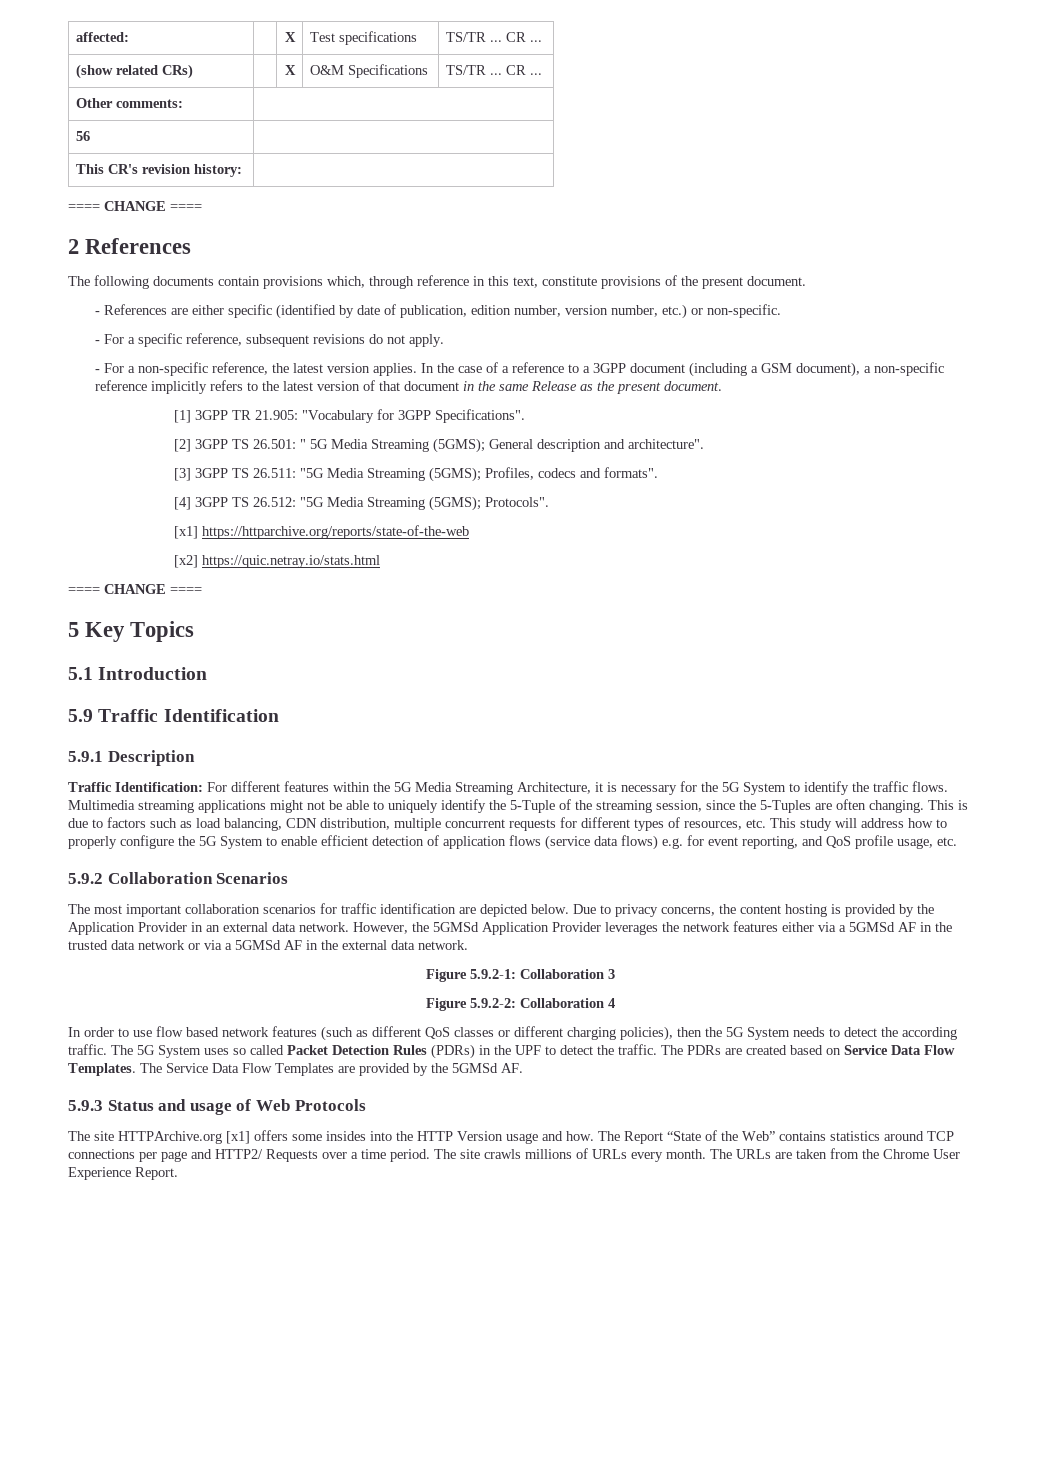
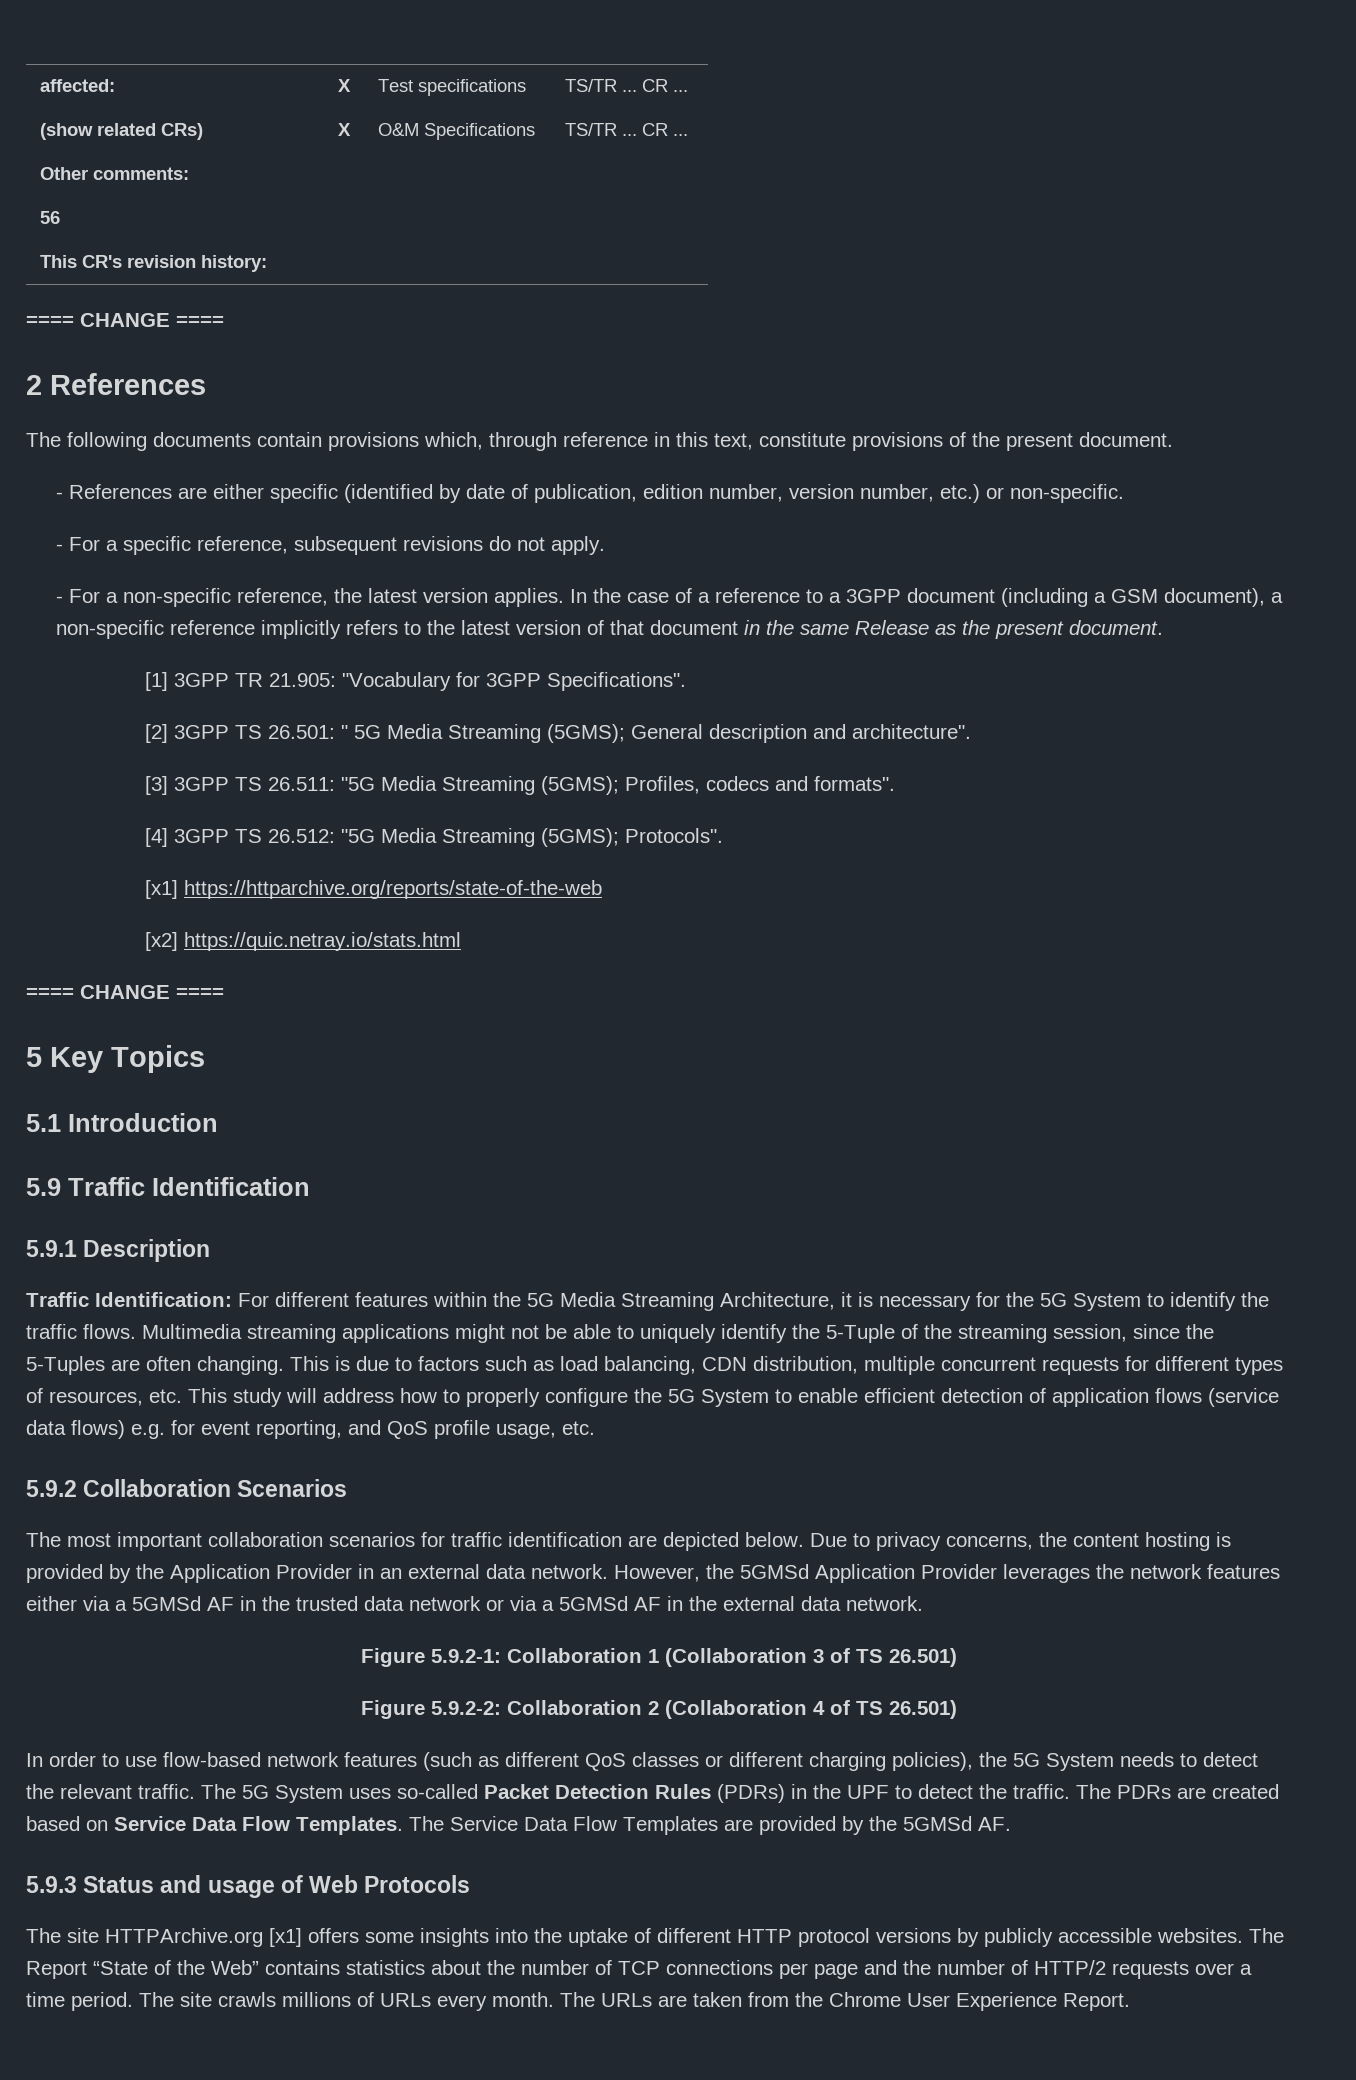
(604, 974) none -> [647,1648,807,1667] 1 (Collaboration
(615, 974) none -> [829,1648,957,1667] of TS 26.501)
(604, 1003) none -> [647,1700,807,1719] 2 (Collaboration
(615, 1003) none -> [829,1700,957,1719] of TS 26.501)
[156,1026,219,1037] flow based -> [163,1752,261,1767] flow-based
[677,1027,702,1037] then -> (973, 1761) none
[902,1027,957,1040] according -> [60,1784,132,1799] relevant
[233,1045,284,1055] so called -> [397,1784,478,1799] so-called
[326,1131,366,1141] insides -> [420,1928,489,1947] insights
[417,1131,594,1144] HTTP Version usage and how. -> [568,1928,1243,1947] uptake of different HTTP protocol versions by publicly accessible websites.
[884,1131,924,1141] around -> [431,1960,612,1975] about the number of
[215,1149,318,1162] HTTP2/ Requests -> [903,1960,1189,1979] the number of HTTP/2 requests

